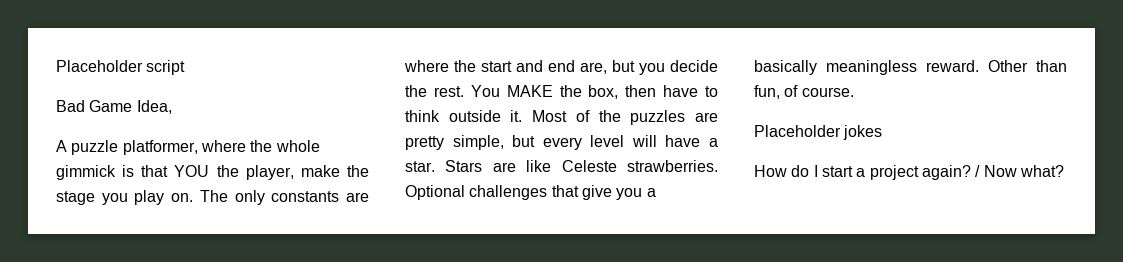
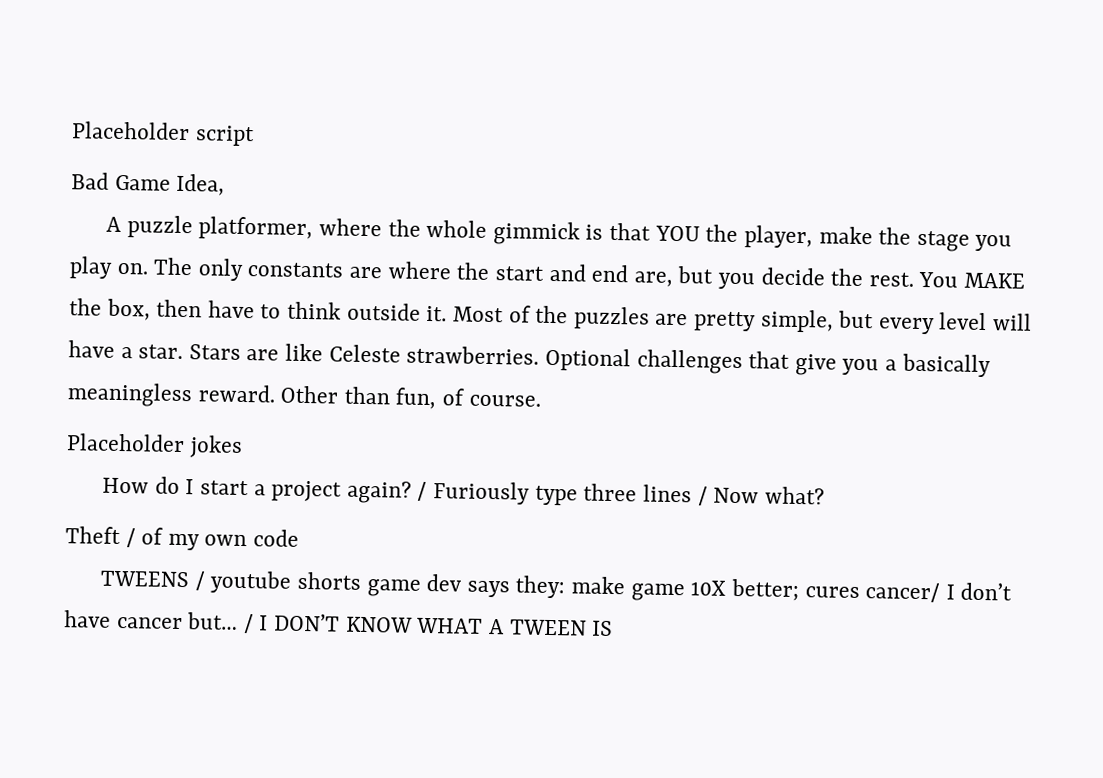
[983,165,1064,177] Now what? -> [433,481,825,506] [65,526,300,551] [100,570,1013,603] [64,610,614,637] Furiously type three lines / Now what? // Theft / of my own code // TWEENS / youtube shorts game dev says they: make game 10X better; cures cancer/ I don’t have cancer but… / I DON’T KNOW WHAT A TWEEN IS

